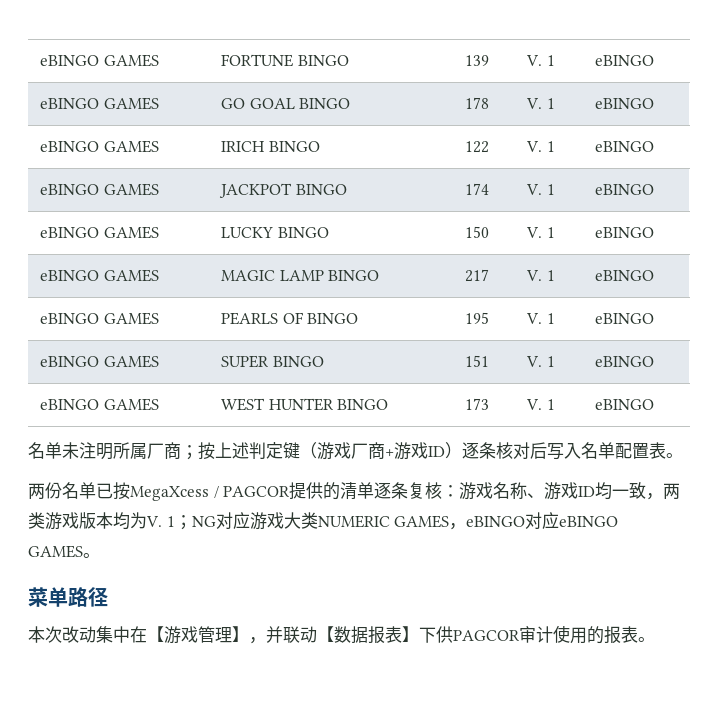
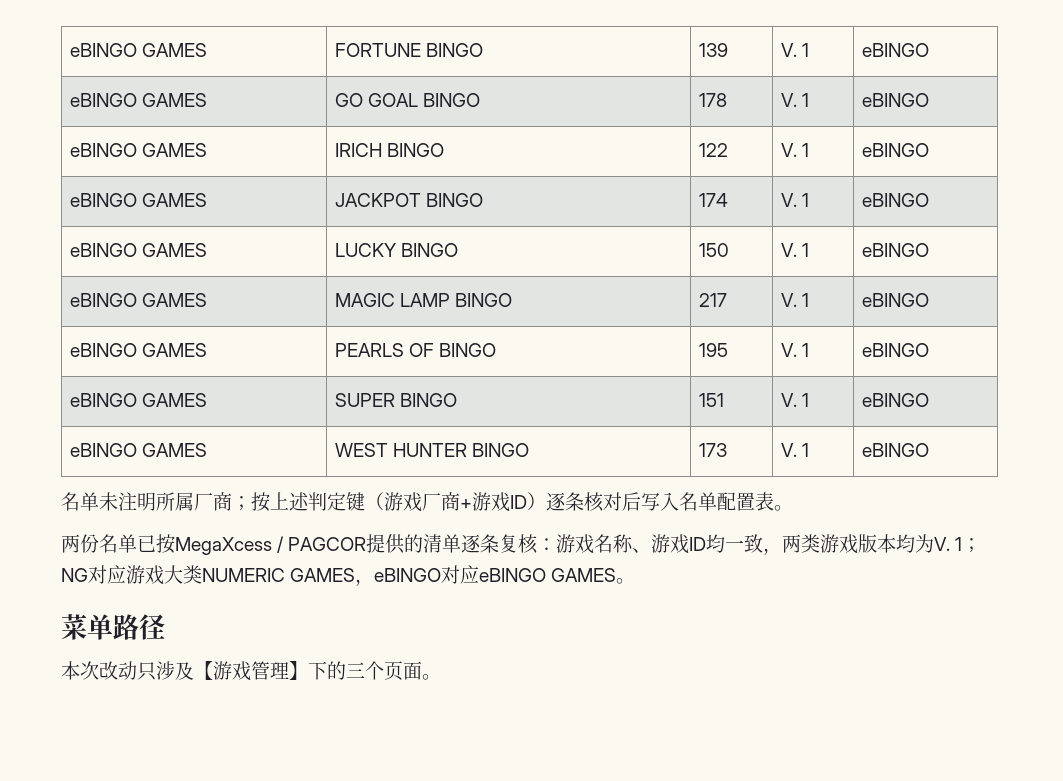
[96,626,147,643] 集中在 -> [137,661,194,681] 只涉及
[249,625,638,644] ，并联动【数据报表】下供PAGCOR审计使用的报表 -> [308,661,422,681] 下的三个页面

